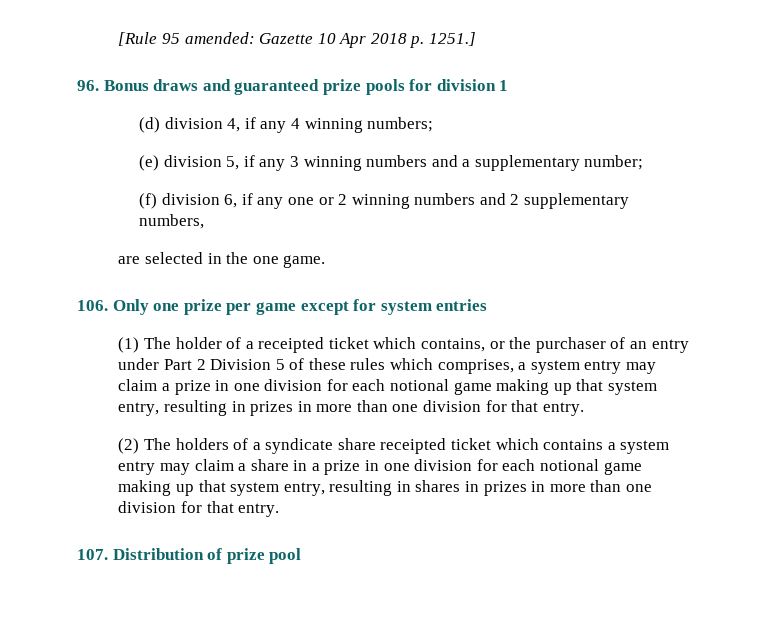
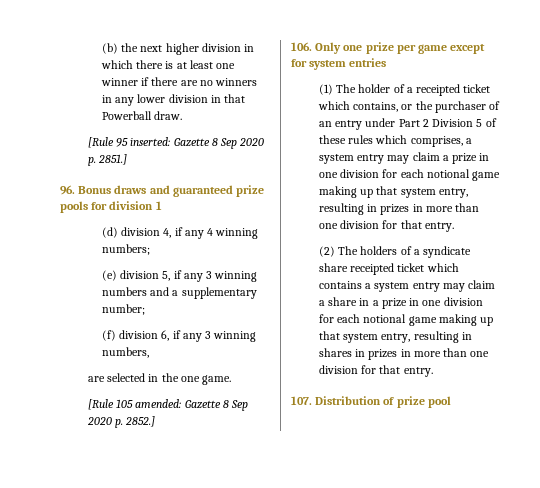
[118,32,477,48] [Rule 95 amended: Gazette 10 Apr 2018 p. 1251.] -> [101,43,255,55] [100,60,236,69] [100,77,258,86] [101,94,246,106] [101,111,183,120] [87,137,265,149] [87,154,128,166] (b) the next higher division in which there is at least one winner if there are no winners in any lower division in that Powerball draw. // [Rule 95 inserted: Gazette 8 Sep 2020 p. 2851.]
[287,193,630,209] one or 2 winning numbers and 2 supplementary -> [205,331,257,342] 3 winning
(326, 261) none -> [87,399,249,411] [86,416,156,428] // [Rule 105 amended: Gazette 8 Sep 2020 p. 2852.]

